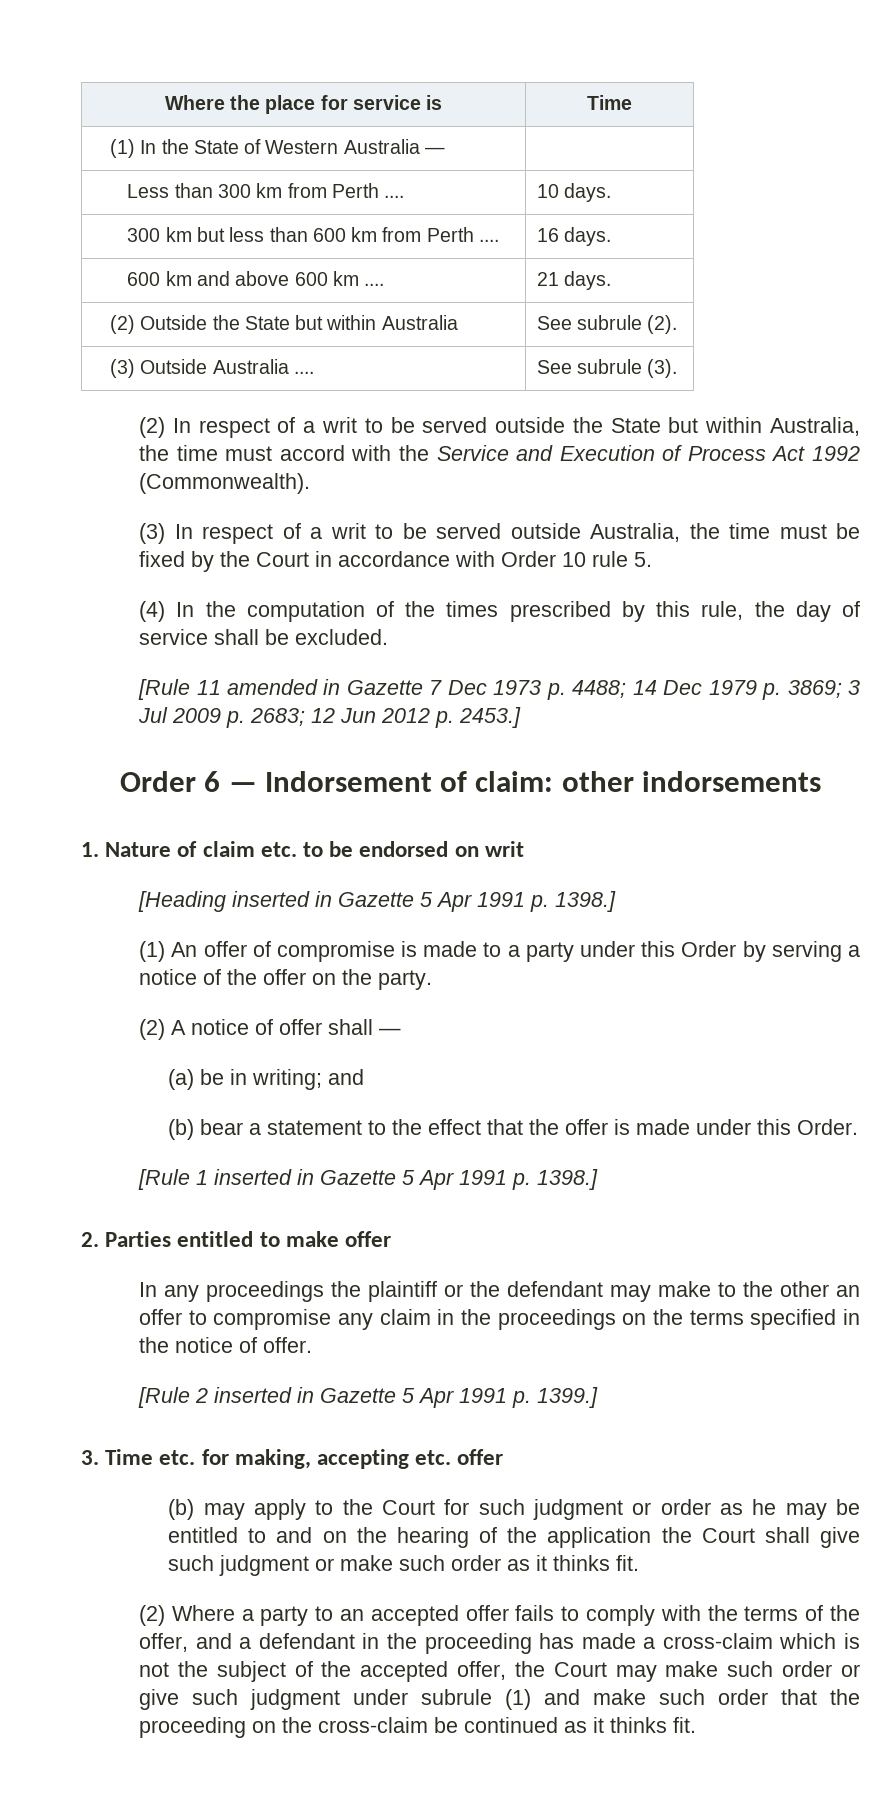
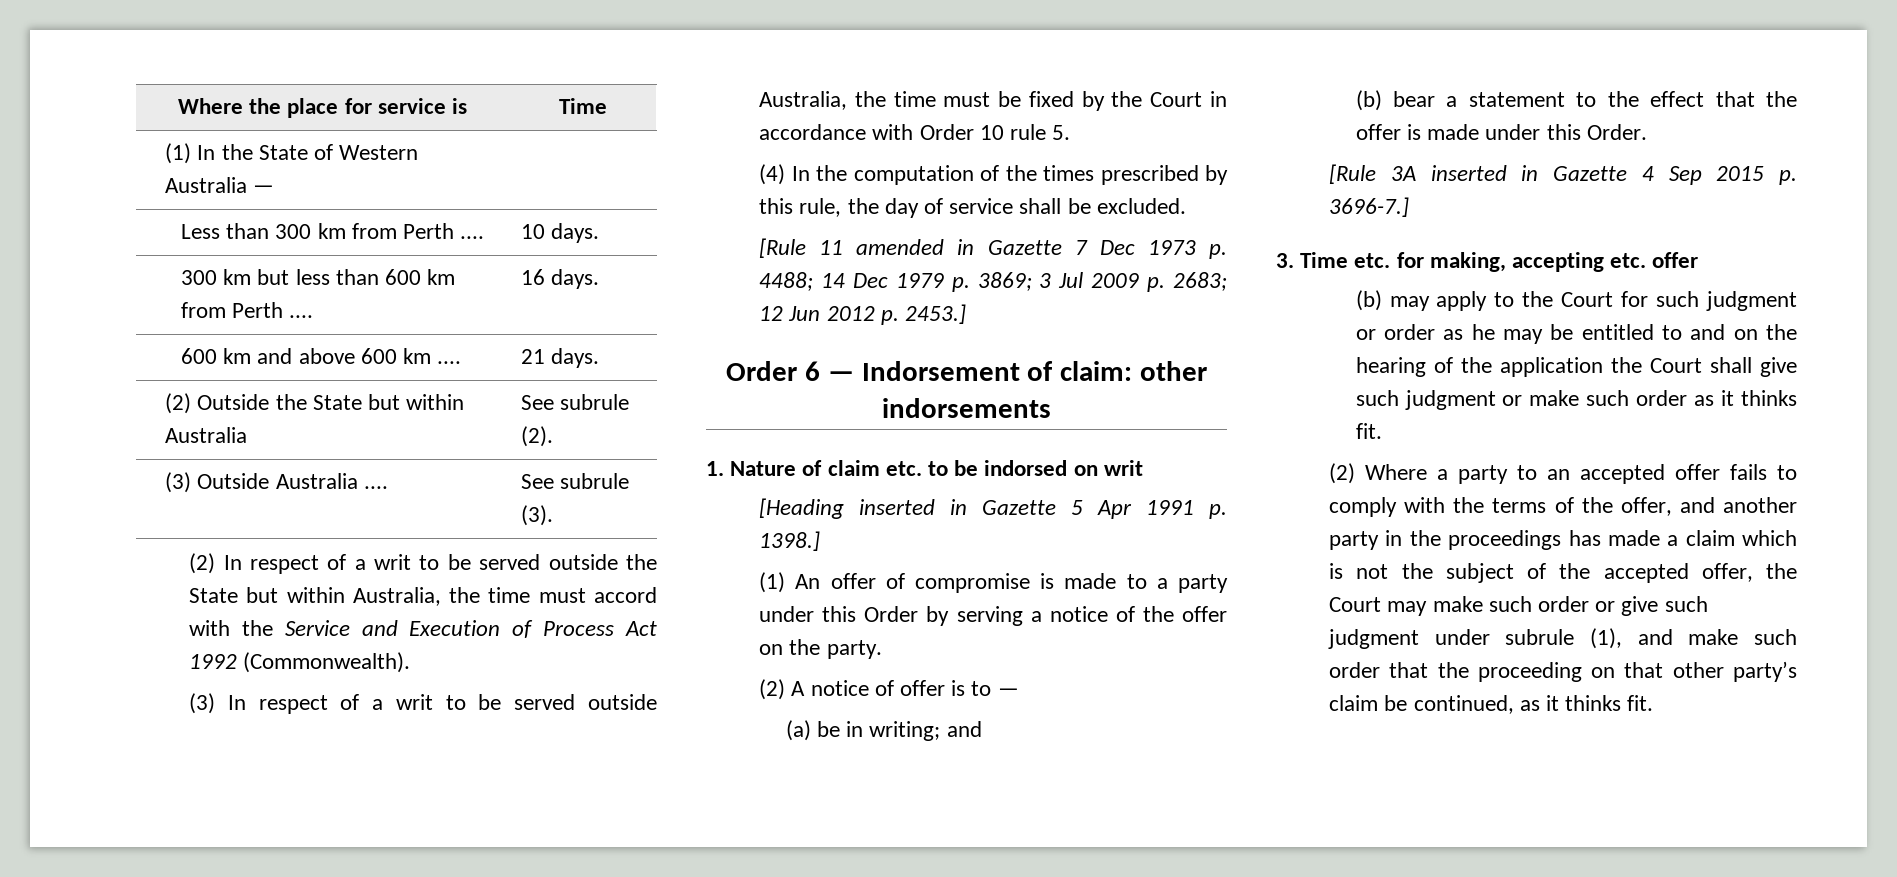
[359,841,449,857] endorsed -> [984,460,1068,476] indorsed
[328,1019,374,1035] shall -> [951,680,992,696] is to
[196,1169,599,1190] [81,1231,392,1247] [139,1281,860,1302] [139,1309,861,1330] [139,1337,313,1353] [138,1387,599,1408] 1 inserted in Gazette 5 Apr 1991 p. 1398.] // 2. Parties entitled to make offer // In any proceedings the plaintiff or the defendant may make to the other an offer to compromise any claim in the proceedings on the terms specified in the notice of offer. // [Rule 2 inserted in Gazette 5 Apr 1991 p. 1399.] -> [1390,165,1797,185] [1329,197,1410,217] 3A inserted in Gazette 4 Sep 2015 p. 3696-7.]
[239,1633,532,1654] a defendant in the proceeding -> [1723,497,1797,513] [1329,530,1562,550] another party in the proceedings
[662,1633,773,1649] cross-claim -> [1685,530,1735,546] claim
[505,1689,532,1710] (1) -> [1590,628,1623,649] (1),
[282,1717,559,1733] the cross-claim be continued -> [1624,661,1797,682] [1329,695,1514,714] that other party’s claim be continued,

